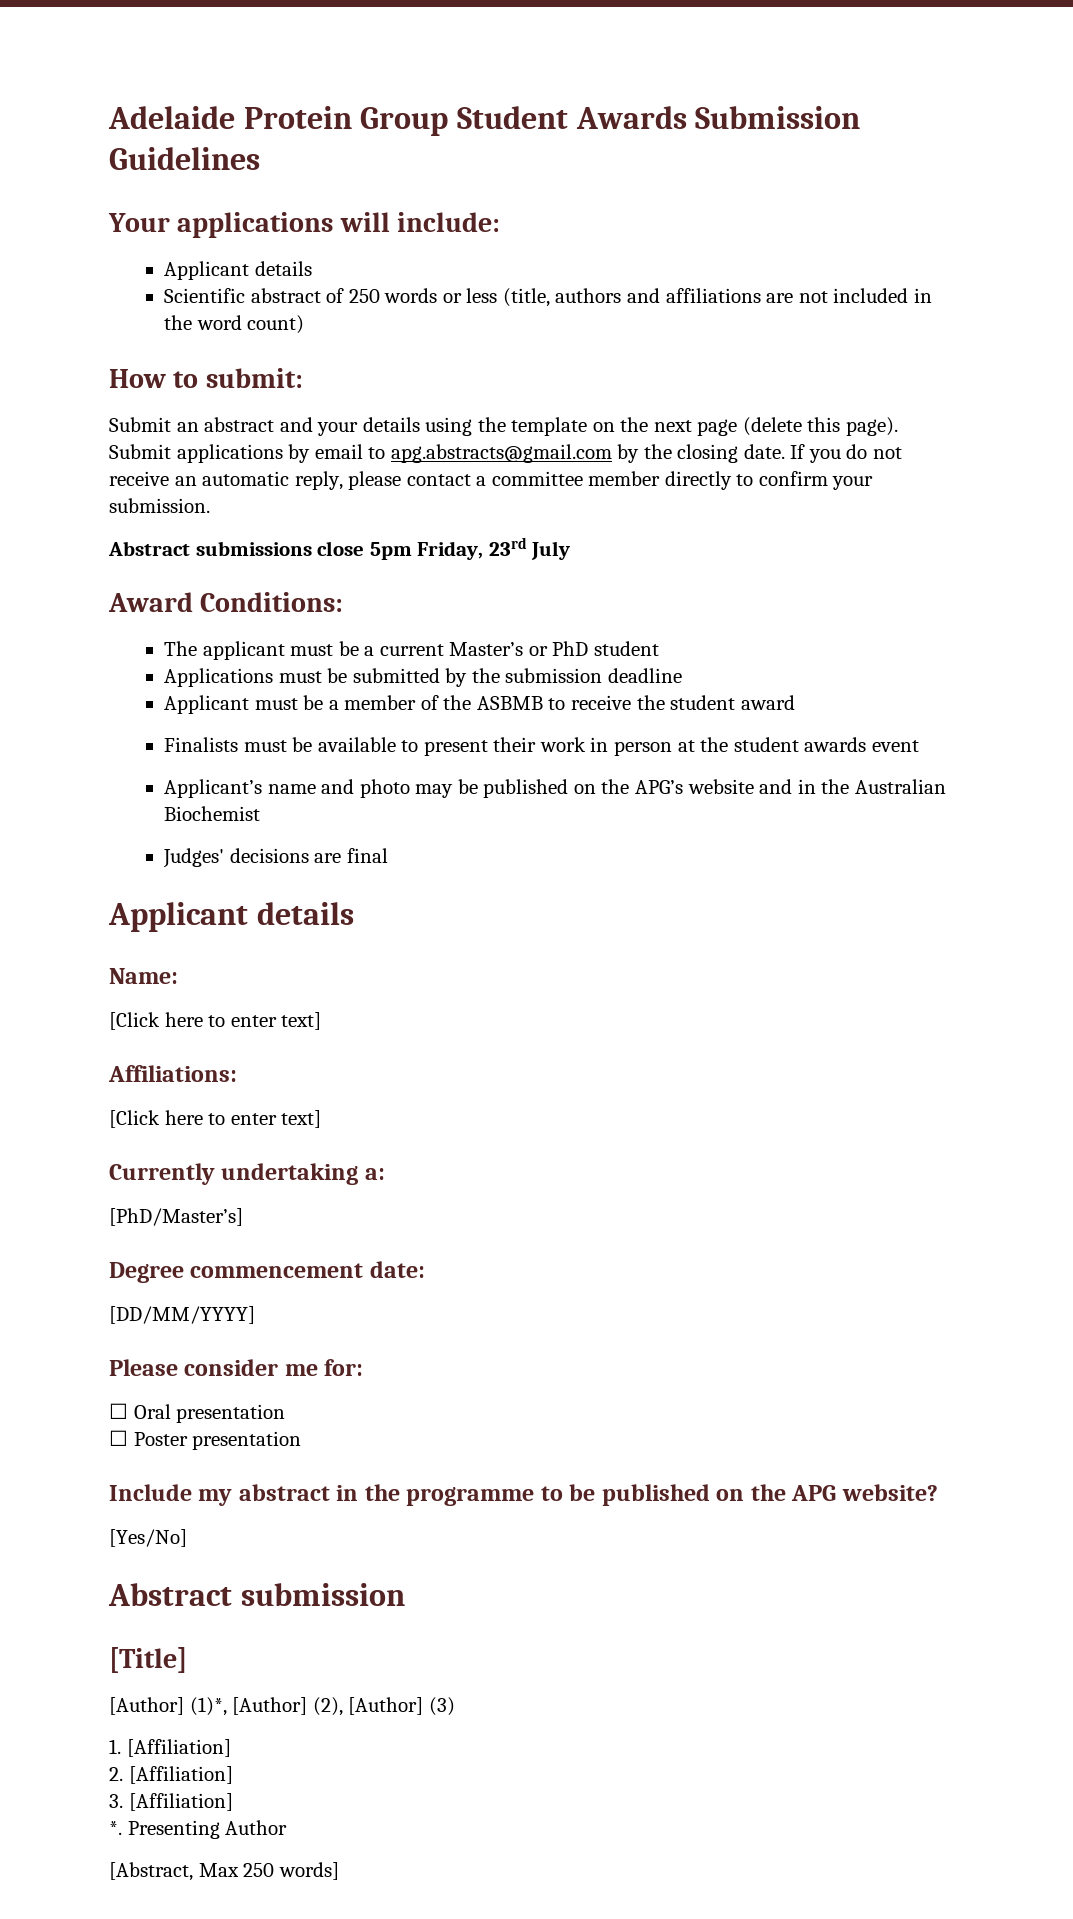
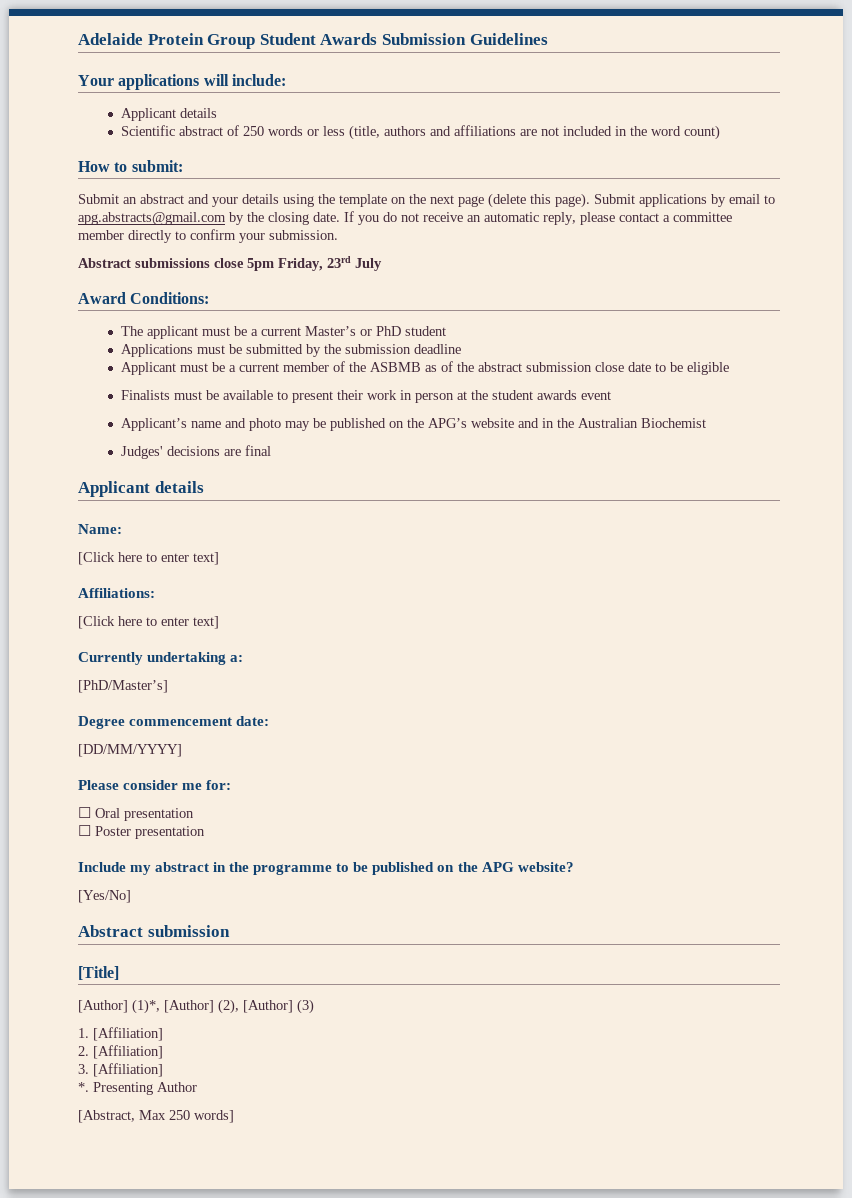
(339, 705) none -> [239,363,280,372] current
[548,695,795,710] to receive the student award -> [425,361,730,375] as of the abstract submission close date to be eligible

